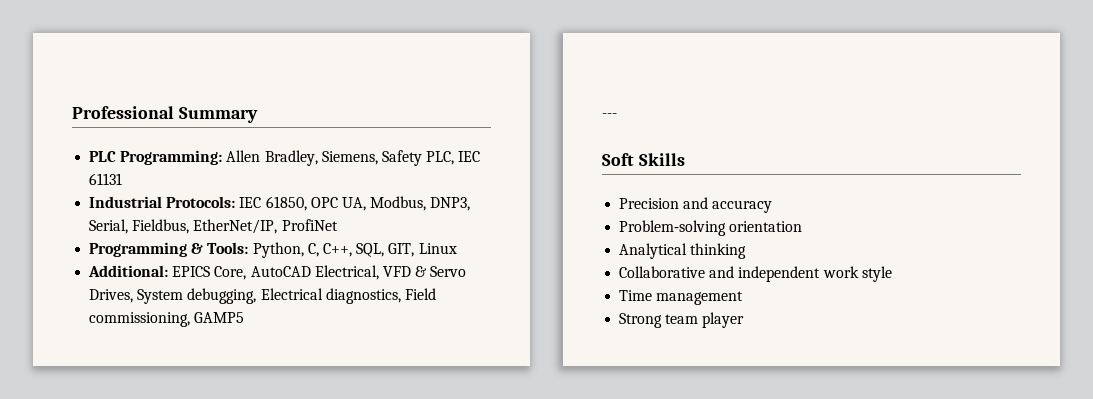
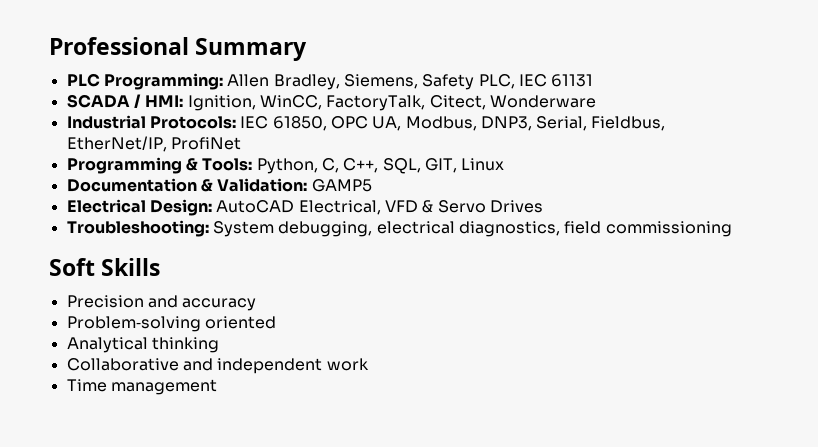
(123, 179) none -> [66,94,596,111] // SCADA / HMI: Ignition, WinCC, FactoryTalk, Citect, Wonderware
[88,265,247,280] Additional: EPICS Core, -> [66,178,372,192] [66,199,212,216] Documentation & Validation: GAMP5 // Electrical Design:
[89,288,436,304] [89,312,245,327] [602,113,617,118] Drives, System debugging, Electrical diagnostics, Field commissioning, GAMP5 // --- -> [489,200,543,213] [66,220,732,237] Drives // Troubleshooting: System debugging, electrical diagnostics, field commissioning
[729,221,803,232] orientation -> [204,316,276,329] oriented
[861,266,892,282] style -> (369, 364) none
[619,312,745,328] // Strong team player -> (217, 387) none

